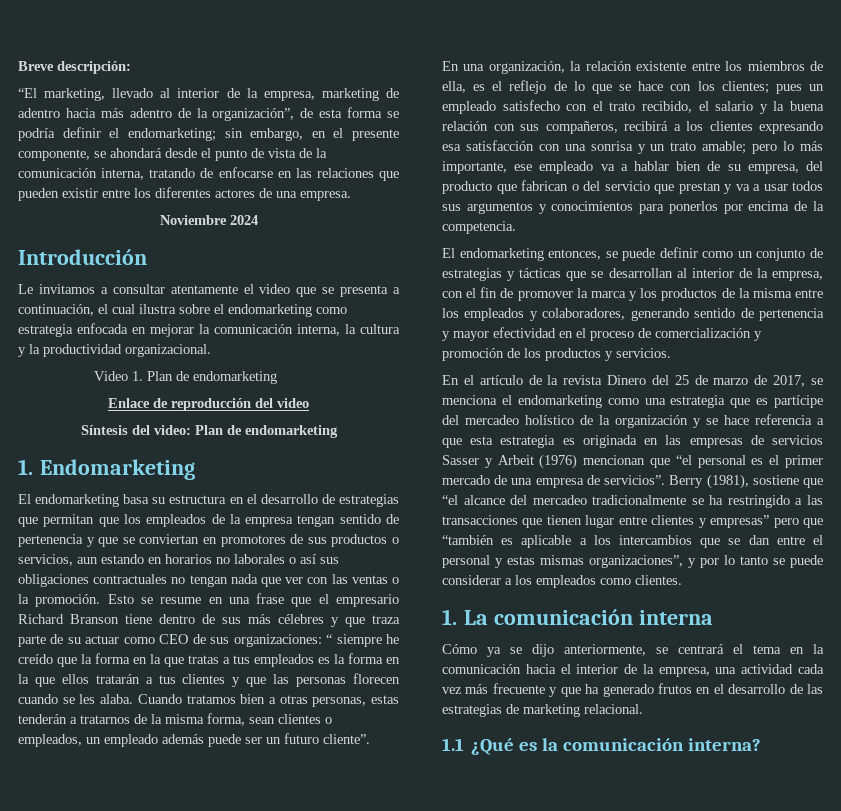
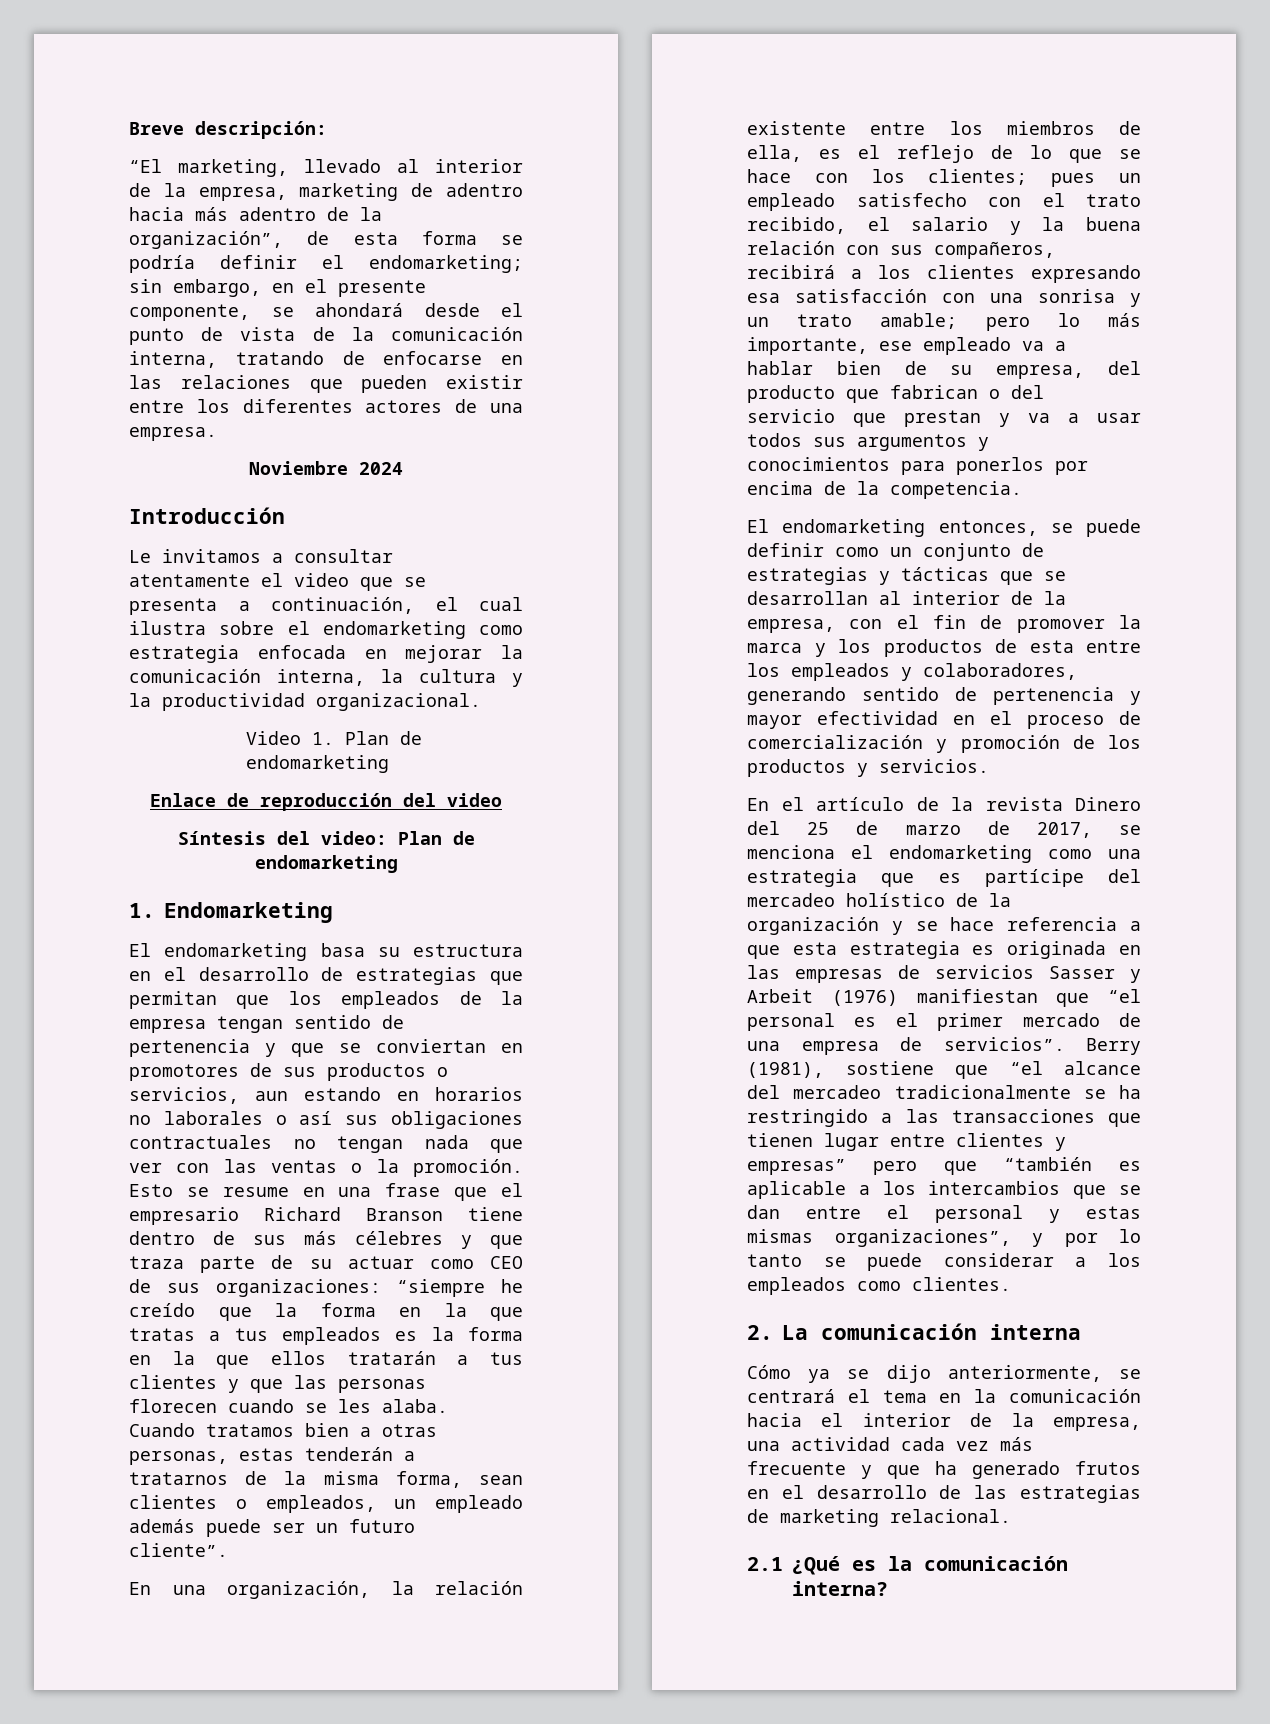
[326,634,382,647] “ siempre -> [397,1279,485,1297] “siempre
[738,288,792,298] la misma -> [1029,640,1074,653] esta
[583,455,646,465] mencionan -> [916,989,1038,1003] manifiestan
[442,609,457,625] 1. -> [747,1325,773,1340] 2.
[442,738,464,751] 1.1 -> [747,1557,783,1571] 2.1

